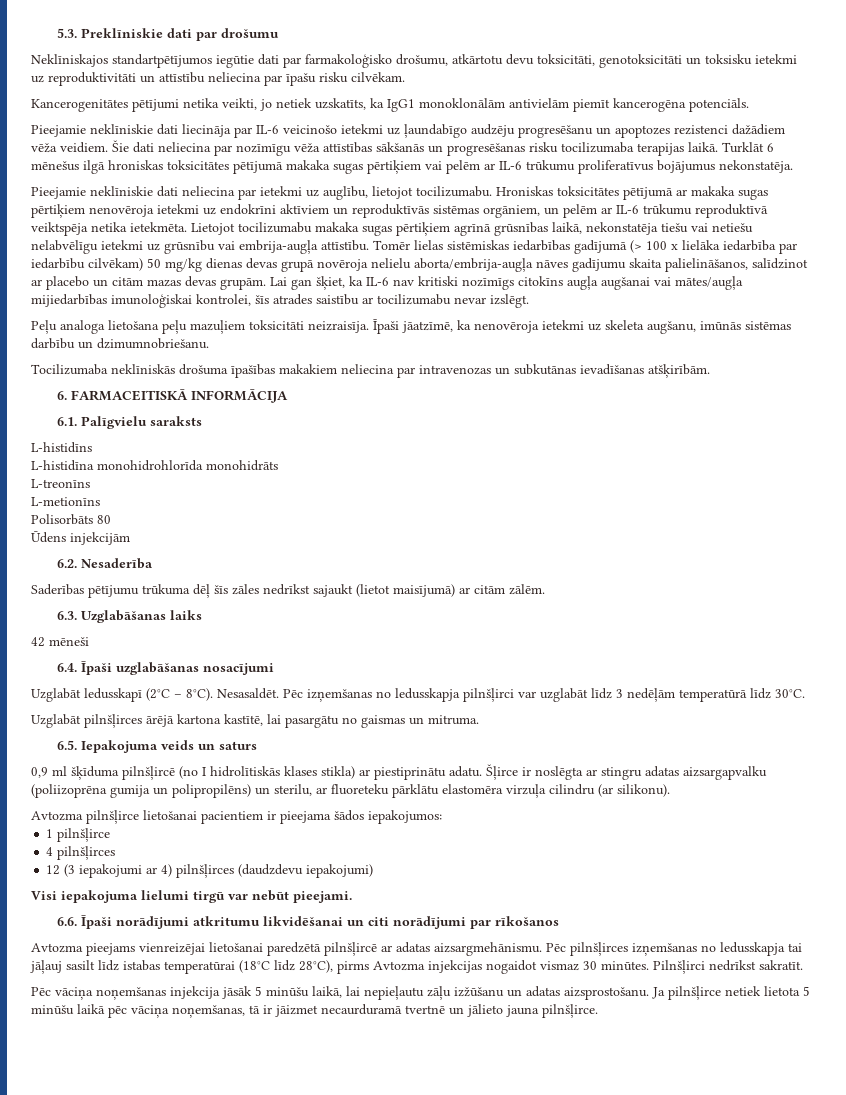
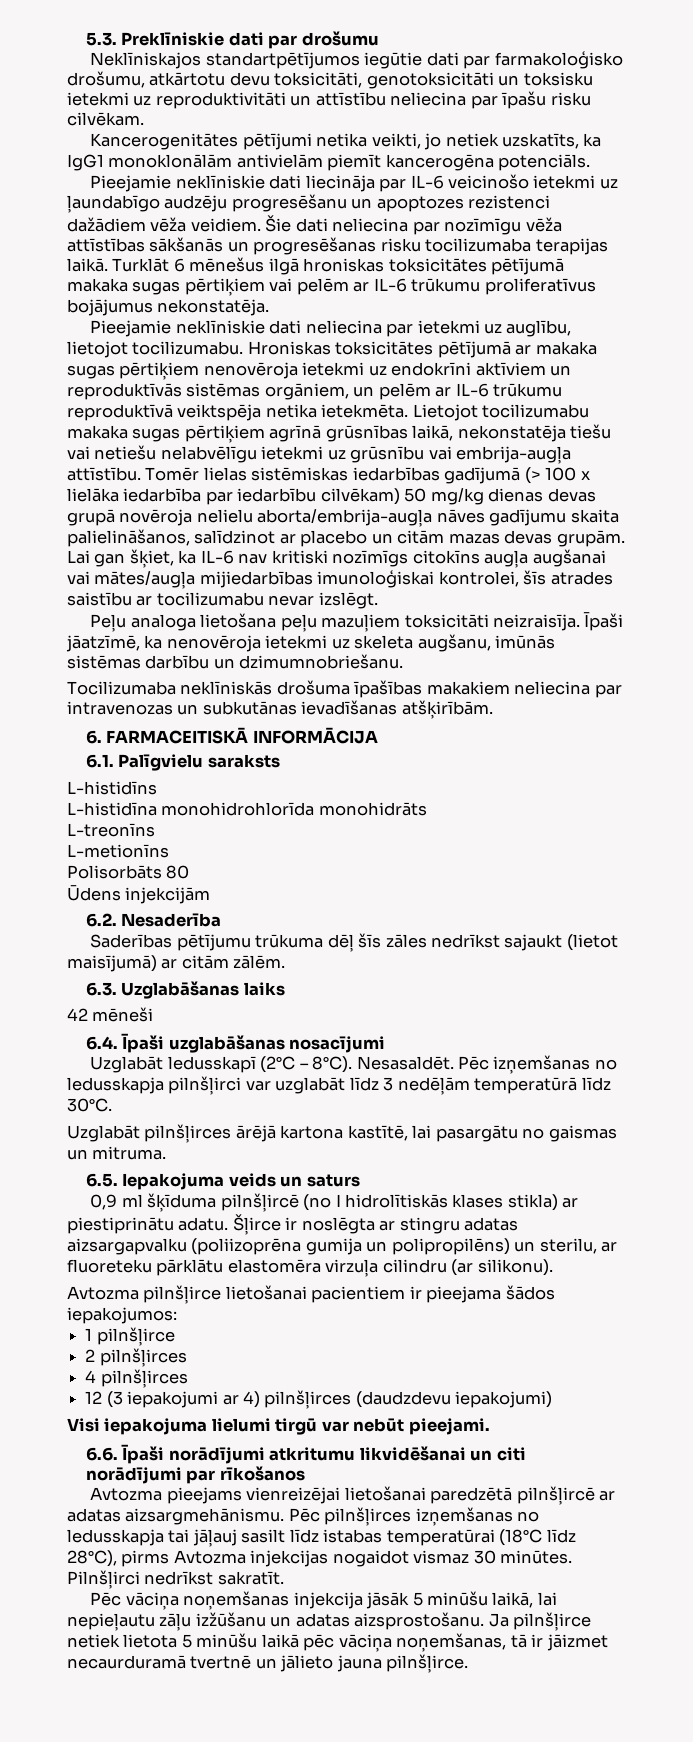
(111, 835) none -> [85,1348,187,1367] // 2 pilnšļirces

